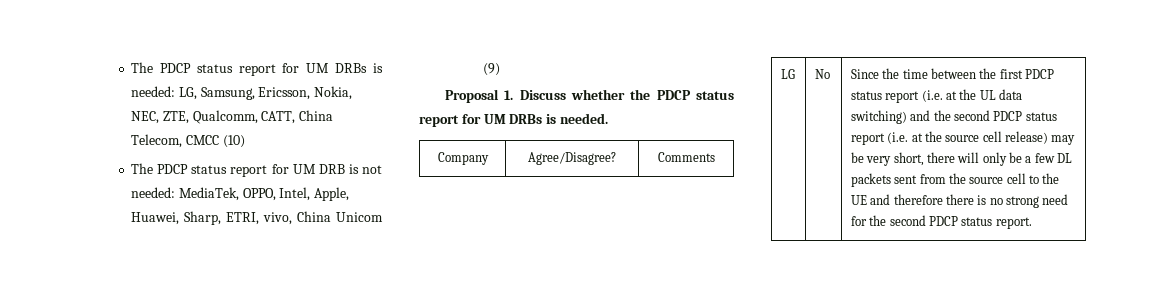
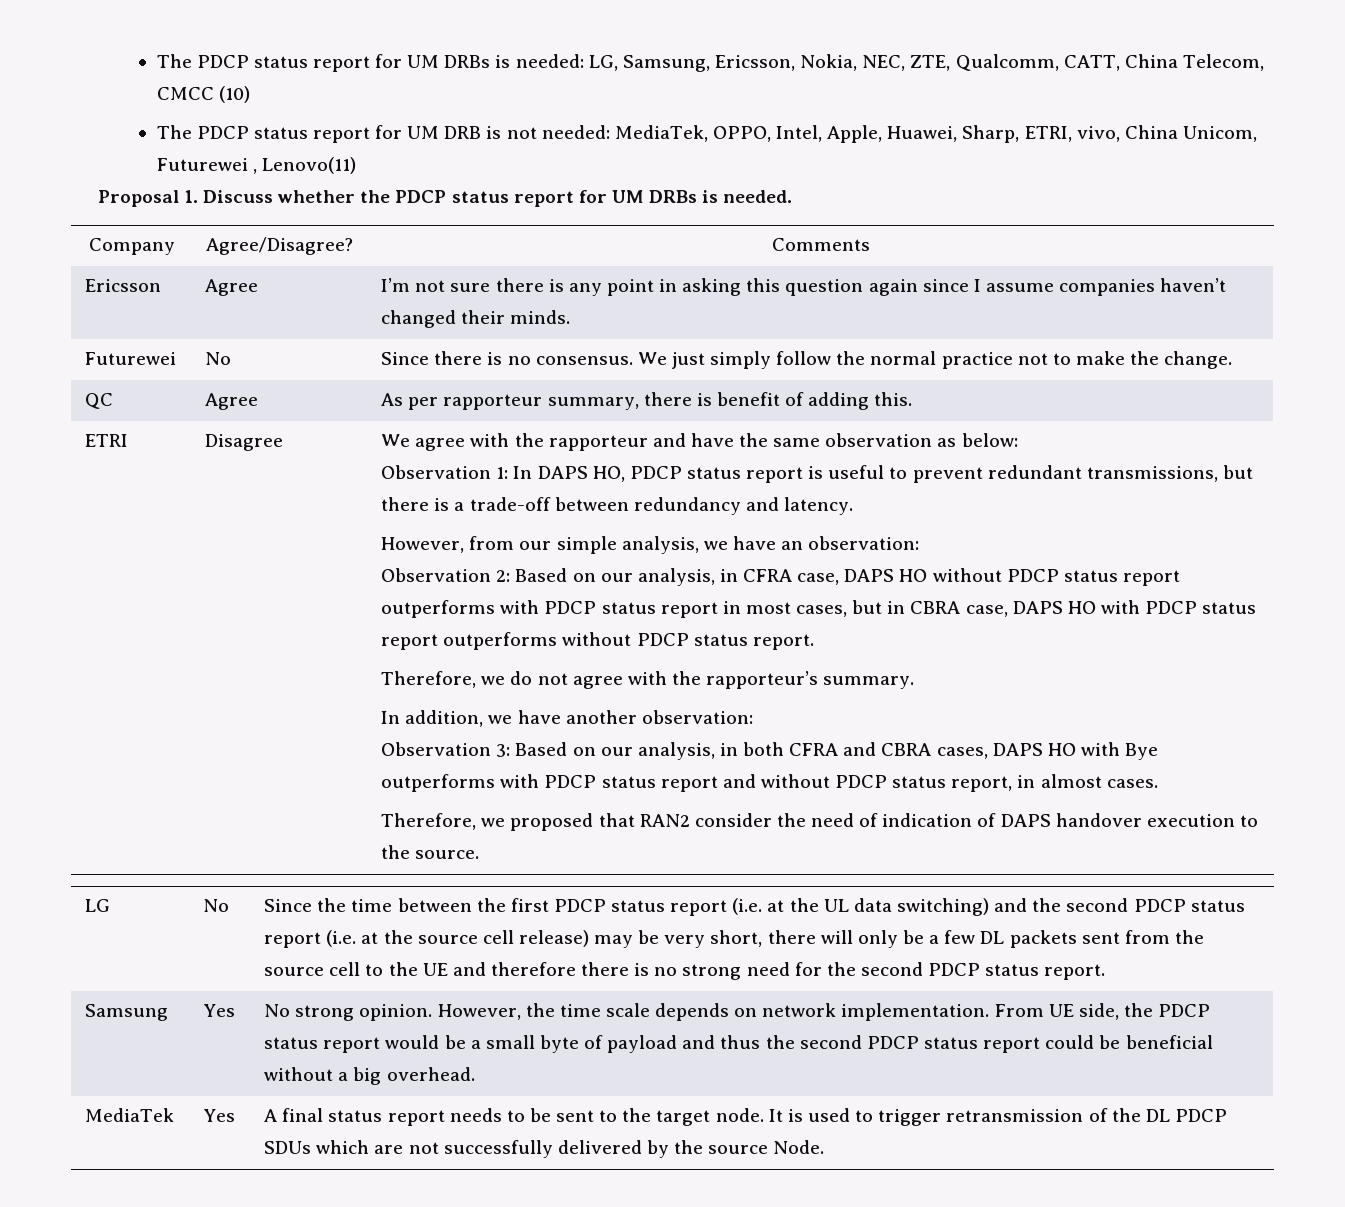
[335,212,383,222] [483,63,501,76] Unicom (9) -> [1182,126,1257,142] [156,157,356,174] Unicom, Futurewei , Lenovo(11)
(715, 157) none -> [85,279,162,292] [205,279,259,296] [381,278,1227,296] [381,310,571,328] [85,352,177,365] [205,352,232,365] [381,351,1233,369] [85,393,114,409] [205,393,259,410] [381,392,913,410] [85,434,129,447] [205,434,284,451] [381,433,1018,451] [381,465,1254,483] [381,497,854,515] [381,536,920,554] [381,568,1181,586] [381,600,1257,618] [381,632,814,650] [381,671,915,689] [381,710,753,727] [381,742,1159,760] [381,774,1158,792] [381,813,1259,831] [381,845,480,859] // Ericsson | Agree | I’m not sure there is any point in asking this question again since I assume companies haven’t changed their minds. // Futurewei | No | Since there is no consensus. We just simply follow the normal practice not to make the change. // QC | Agree | As per rapporteur summary, there is benefit of adding this. // ETRI | Disagree | We agree with the rapporteur and have the same observation as below: // Observation 1: In DAPS HO, PDCP status report is useful to prevent redundant transmissions, but there is a trade-off between redundancy and latency. // However, from our simple analysis, we have an observation: // Observation 2: Based on our analysis, in CFRA case, DAPS HO without PDCP status report outperforms with PDCP status report in most cases, but in CBRA case, DAPS HO with PDCP status report outperforms without PDCP status report. // Therefore, we do not agree with the rapporteur’s summary. // In addition, we have another observation: // Observation 3: Based on our analysis, in both CFRA and CBRA cases, DAPS HO with Bye outperforms with PDCP status report and without PDCP status report, in almost cases. // Therefore, we proposed that RAN2 consider the need of indication of DAPS handover execution to the source.
(1032, 223) none -> [85,1004,169,1021] [203,1004,236,1017] [264,1003,1211,1021] [264,1035,1213,1053] [264,1067,475,1085] [85,1108,175,1122] [203,1109,236,1122] [264,1108,1227,1126] [264,1140,825,1158] // Samsung | Yes | No strong opinion. However, the time scale depends on network implementation. From UE side, the PDCP status report would be a small byte of payload and thus the second PDCP status report could be beneficial without a big overhead. // MediaTek | Yes | A final status report needs to be sent to the target node. It is used to trigger retransmission of the DL PDCP SDUs which are not successfully delivered by the source Node.

